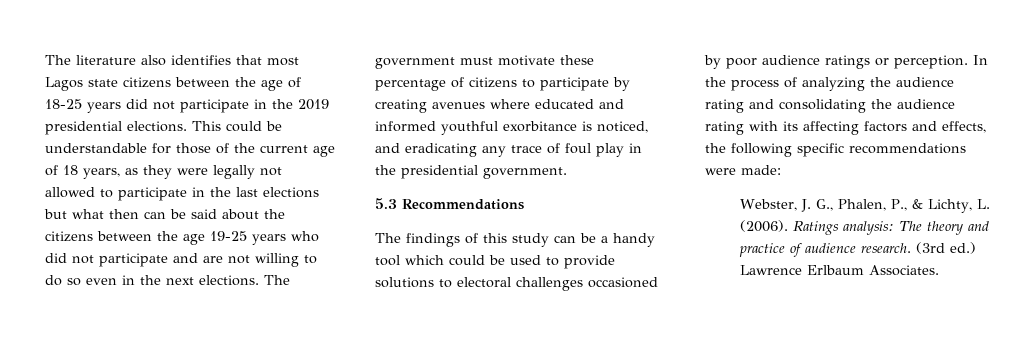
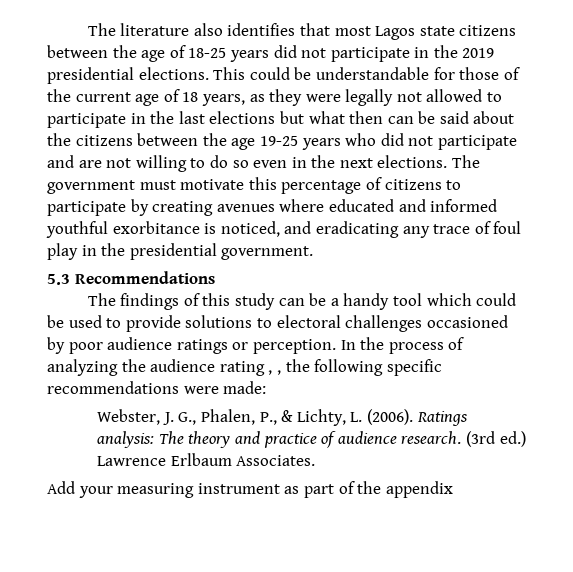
[560,55,594,65] these -> [248,177,277,190] this
[749,99,955,113] [705,121,986,135] and consolidating the audience rating with its affecting factors and effects, -> [268,370,281,375] , ,
(940, 270) none -> [47,481,453,498] // Add your measuring instrument as part of the appendix

